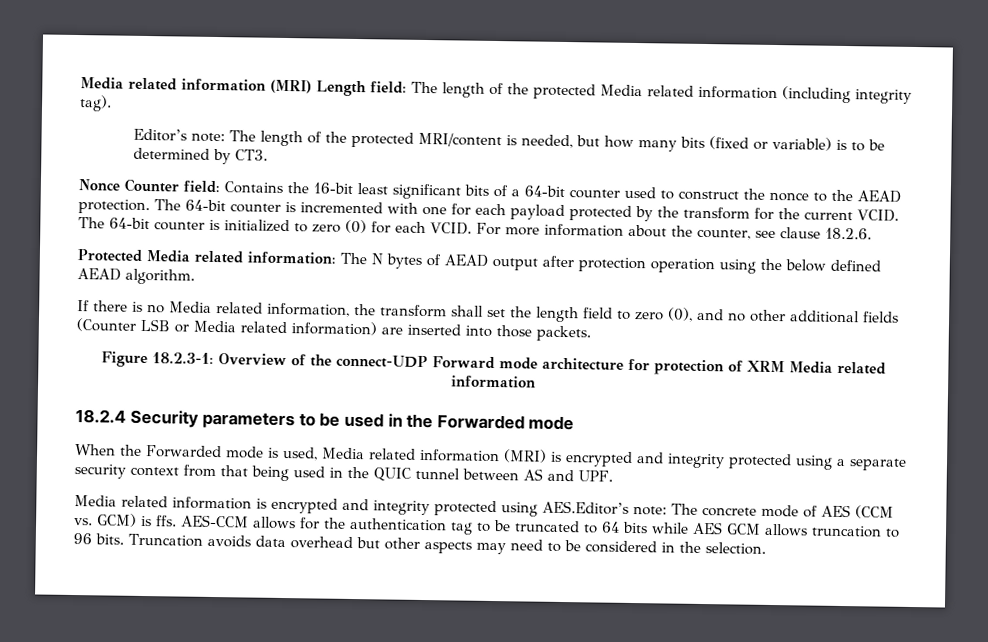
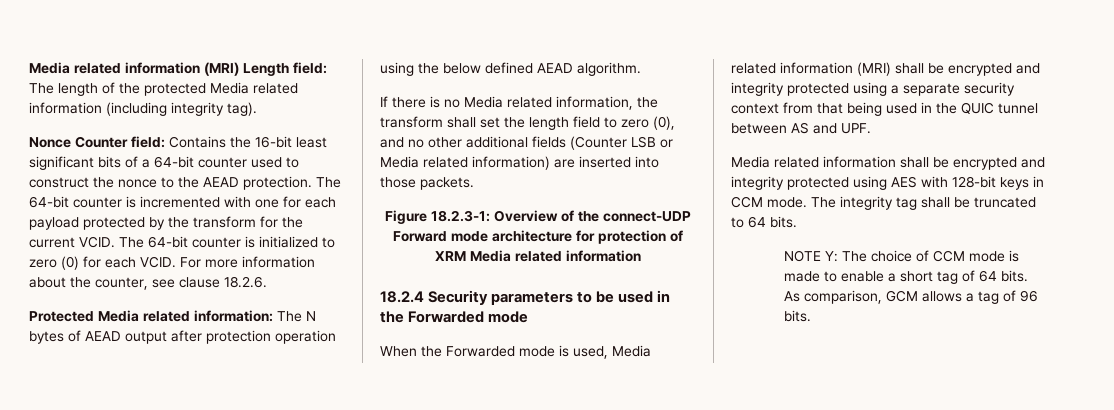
[132,128,885,152] [132,147,268,165] // Editor’s note: The length of the protected MRI/content is needed, but how many bits (fixed or variable) is to be determined by CT3. -> (257, 109) none
[550,451,562,462] is -> [895,63,944,74] shall be
[256,497,894,519] [74,513,900,538] [73,533,766,555] is encrypted and integrity protected using AES.Editor’s note: The concrete mode of AES (CCM vs. GCM) is ffs. AES-CCM allows for the authentication tag to be truncated to 64 bits while AES GCM allows truncation to 96 bits. Truncation avoids data overhead but other aspects may need to be considered in the selection. -> [900,157,1045,170] [731,176,1044,190] [731,196,1036,210] [731,216,797,228] [783,250,1019,262] [783,270,1028,284] [783,290,1038,304] [783,310,811,322] shall be encrypted and integrity protected using AES with 128-bit keys in CCM mode. The integrity tag shall be truncated to 64 bits. // NOTE Y: The choice of CCM mode is made to enable a short tag of 64 bits. As comparison, GCM allows a tag of 96 bits.

